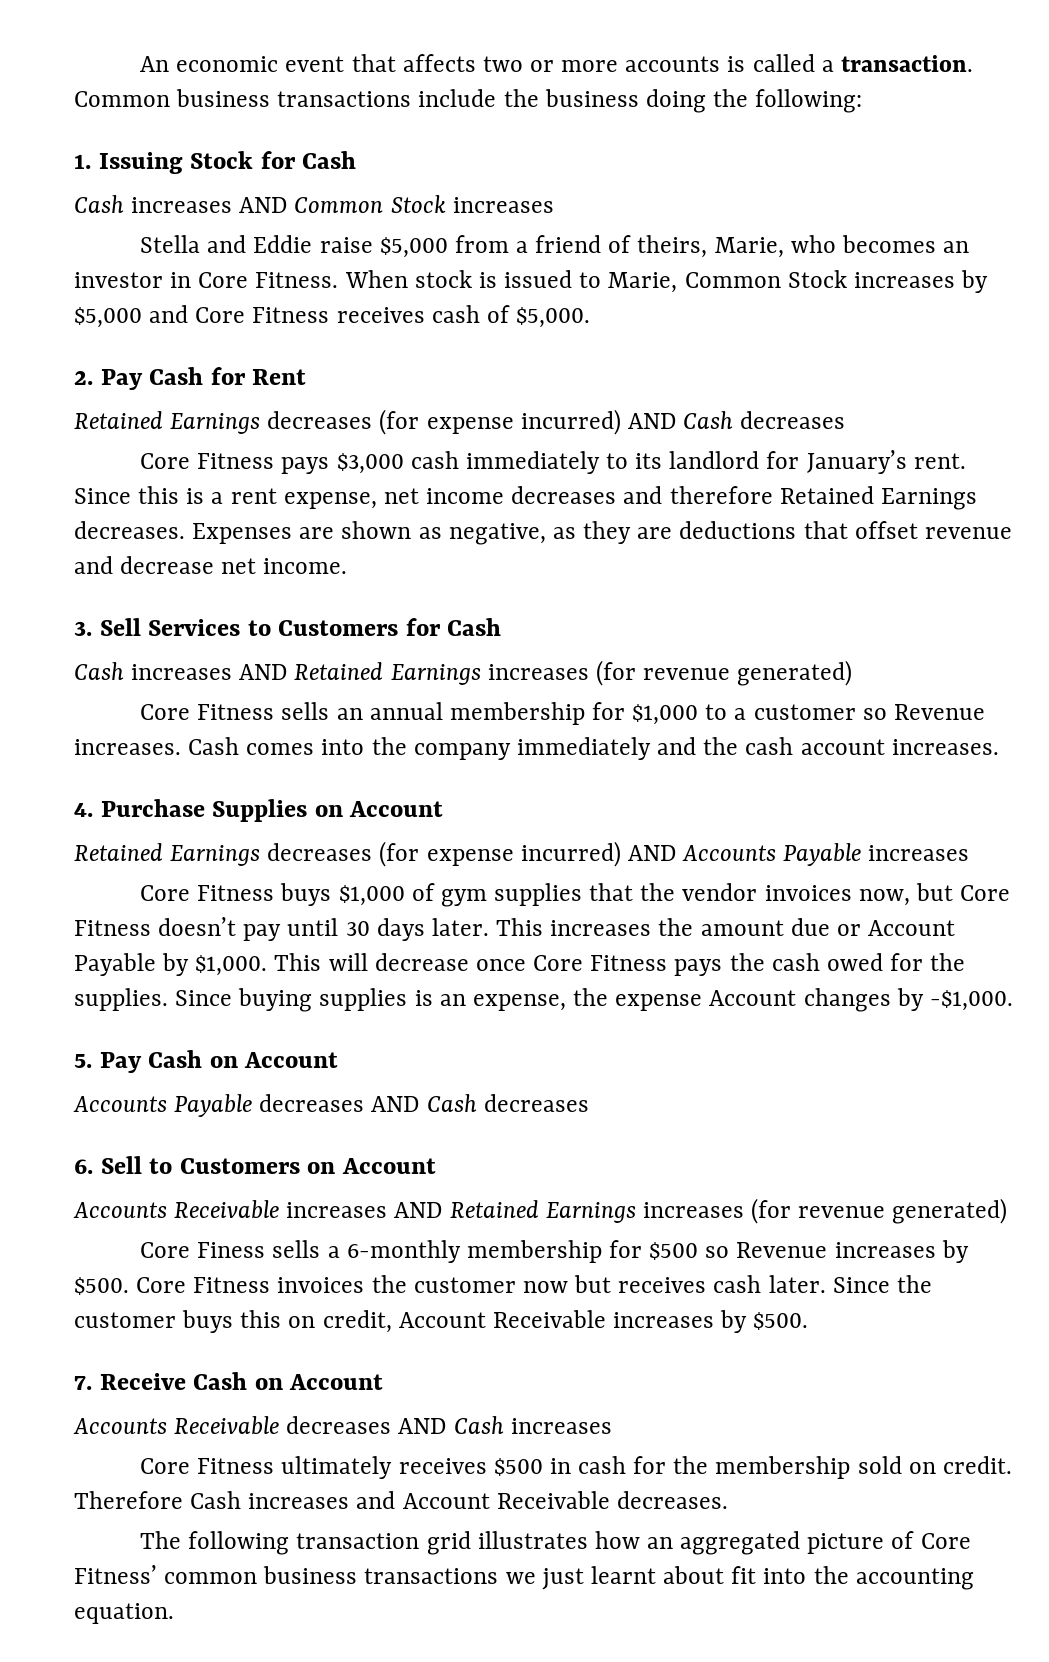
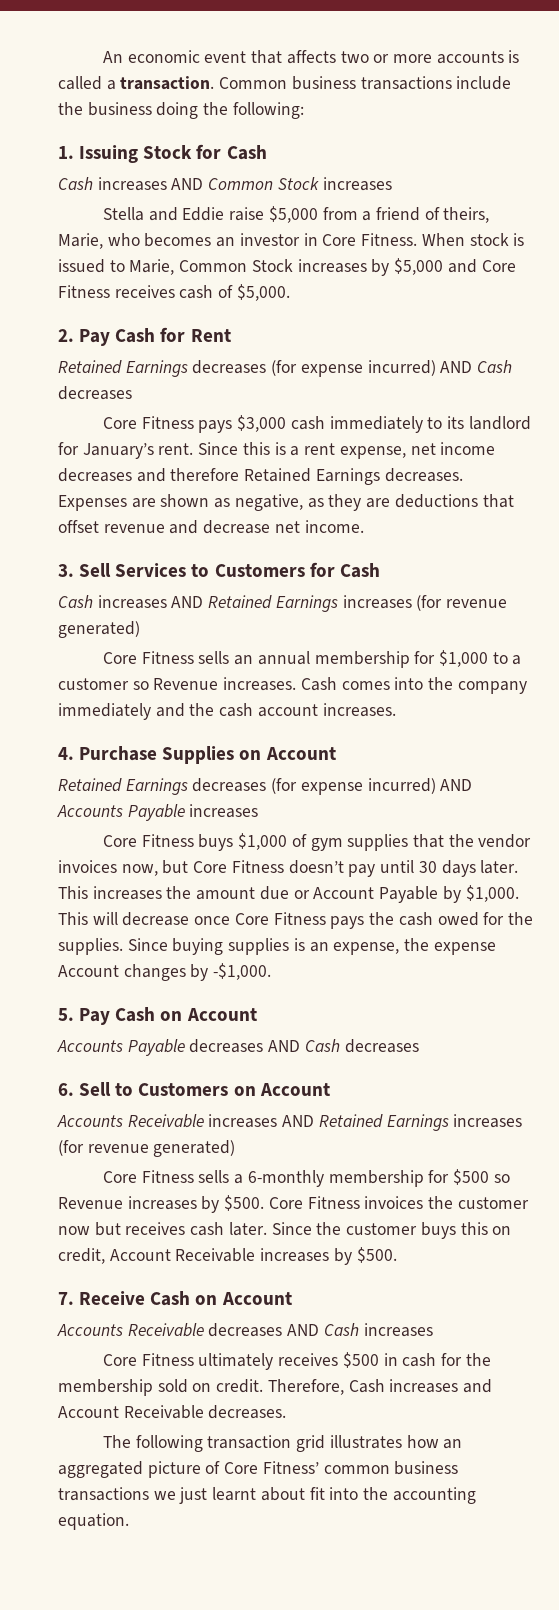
[197,1242,266,1258] Finess -> [141,1170,194,1183] Fitness
[74,1491,183,1509] Therefore -> [267,1379,344,1395] Therefore,

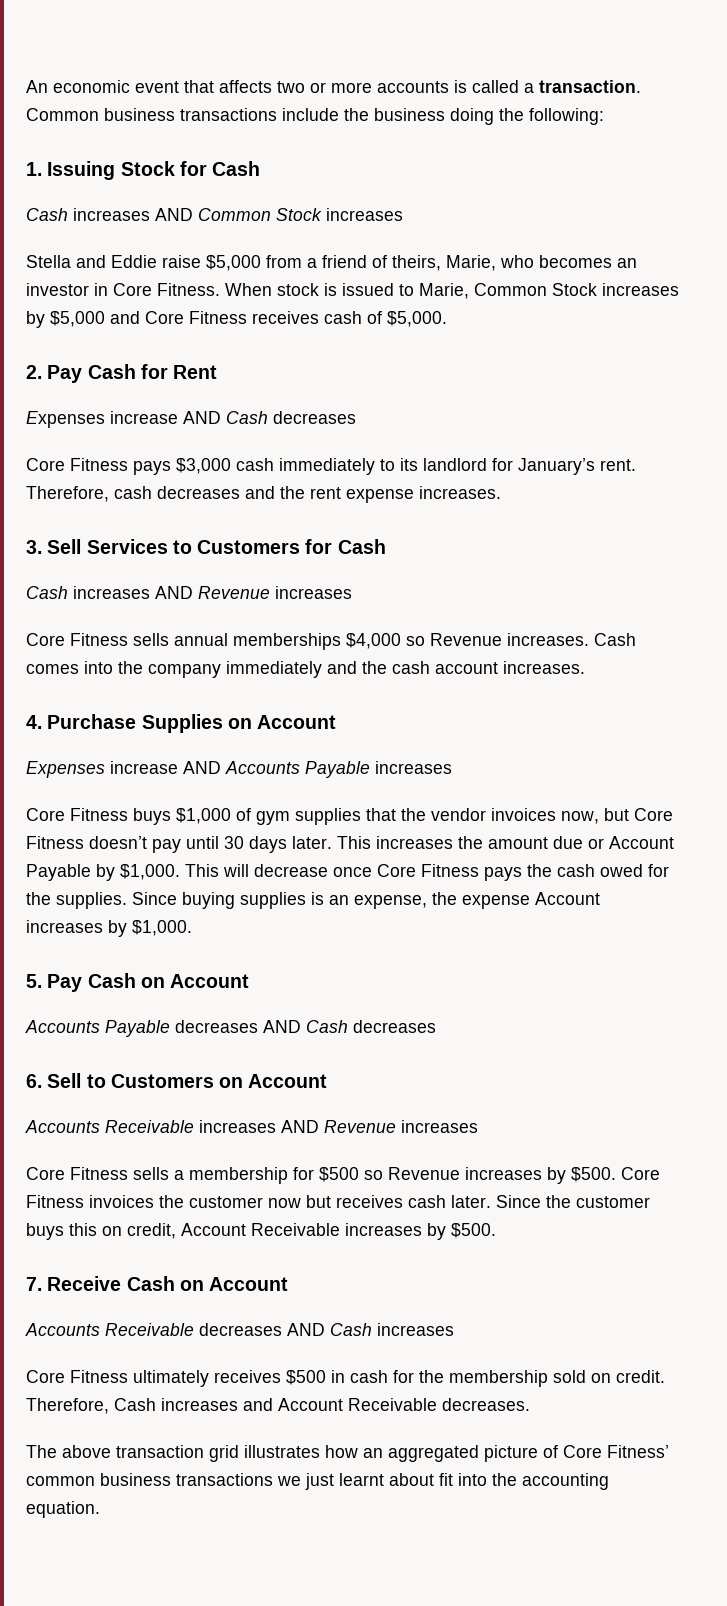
[58,360,436,377] Retained Earnings decreases (for expense incurred) -> [26,411,178,428] Expenses increase
[198,442,496,459] [58,468,463,485] [58,494,514,511] [58,520,364,534] Since this is a rent expense, net income decreases and therefore Retained Earnings decreases. Expenses are shown as negative, as they are deductions that offset revenue and decrease net income. -> [26,486,501,503] Therefore, cash decreases and the rent expense increases.
[208,595,508,612] [58,621,140,638] [102,650,522,668] [58,678,129,690] Retained Earnings increases (for revenue generated) // Core Fitness sells an annual membership for $1,000 to a customer -> [198,586,352,599] [26,633,401,650] Revenue increases // Core Fitness sells annual memberships $4,000
[58,778,436,795] Retained Earnings decreases (for expense incurred) -> [26,761,178,778] Expenses increase
[123,963,272,981] changes by -$1,000. -> [26,920,192,937] increases by $1,000.
[318,1114,523,1131] [58,1140,236,1157] Retained Earnings increases (for revenue generated) -> [324,1120,478,1133] Revenue increases
[247,1170,324,1187] 6-monthly -> (184, 1175) none
[135,1435,203,1452] following -> [62,1445,111,1458] above

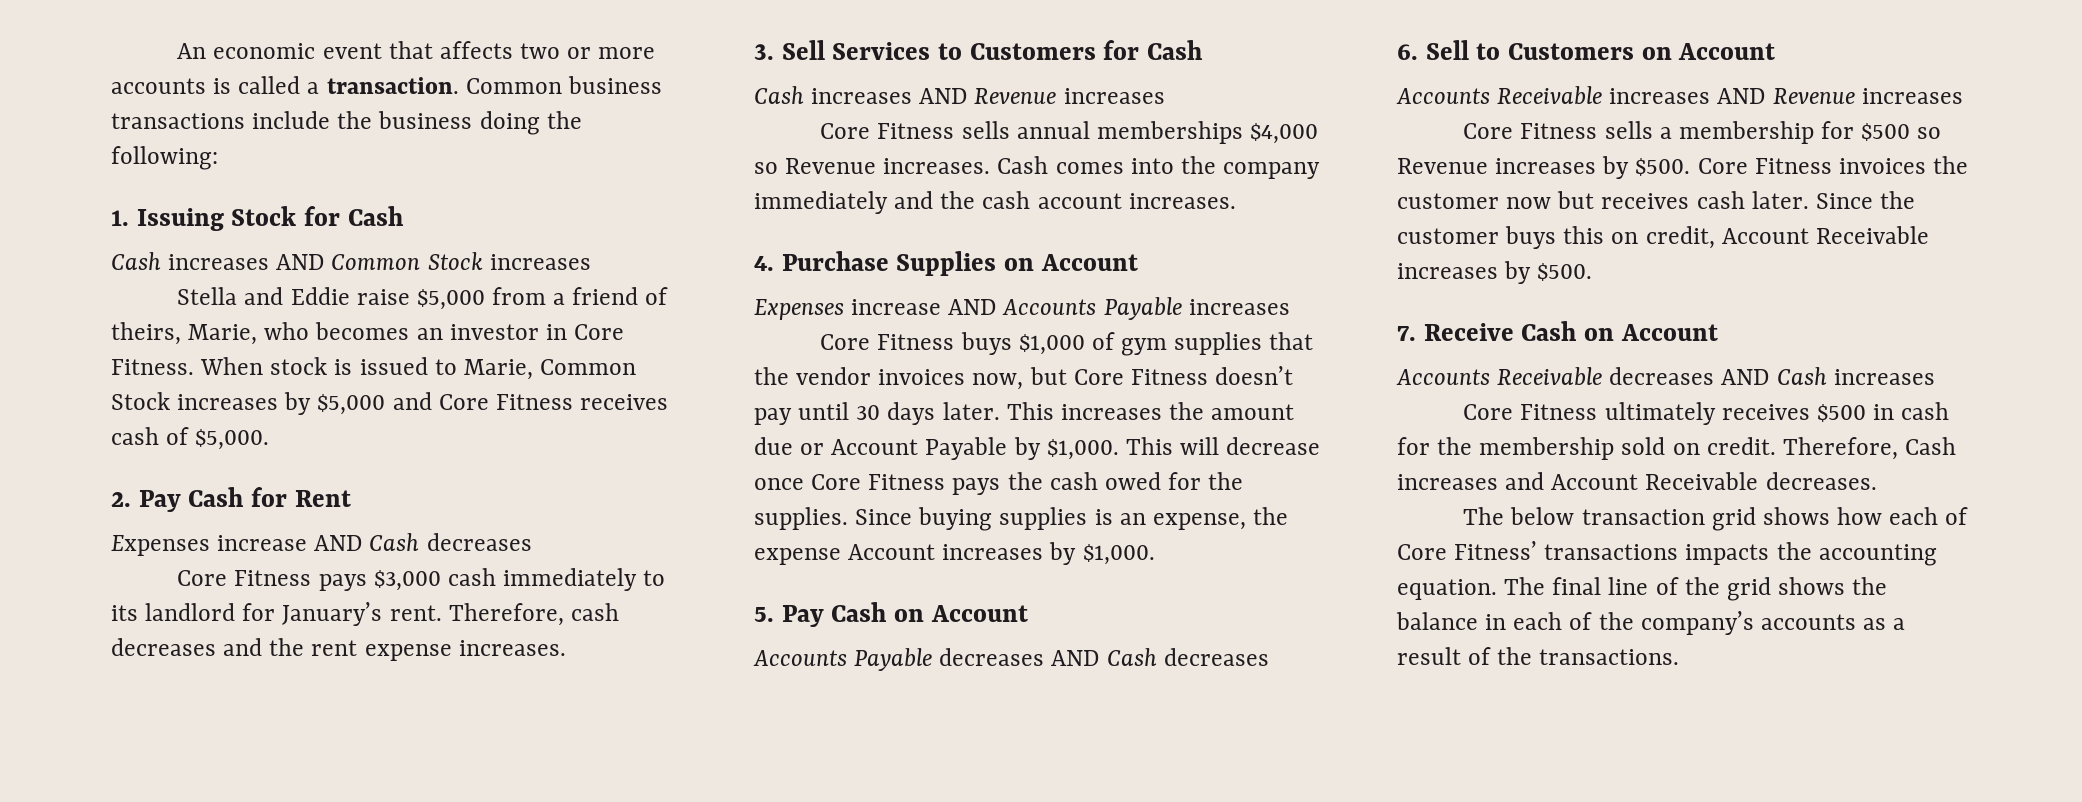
[62,1445,111,1458] above -> [1510,507,1575,525] below
[244,1445,669,1462] [26,1473,609,1490] [26,1501,100,1518] illustrates how an aggregated picture of Core Fitness’ common business transactions we just learnt about fit into the accounting equation. -> [1762,507,1969,525] [1397,541,1937,566] [1397,577,1888,601] [1396,611,1906,635] [1397,647,1680,665] shows how each of Core Fitness’ transactions impacts the accounting equation. The final line of the grid shows the balance in each of the company’s accounts as a result of the transactions.

